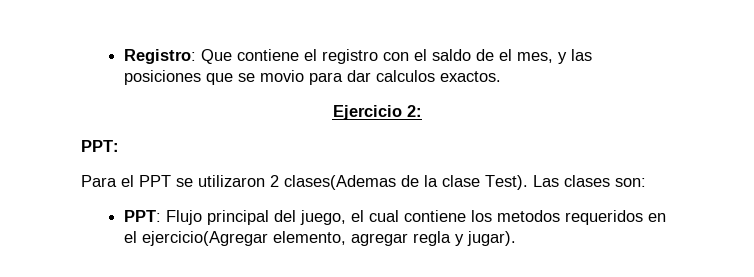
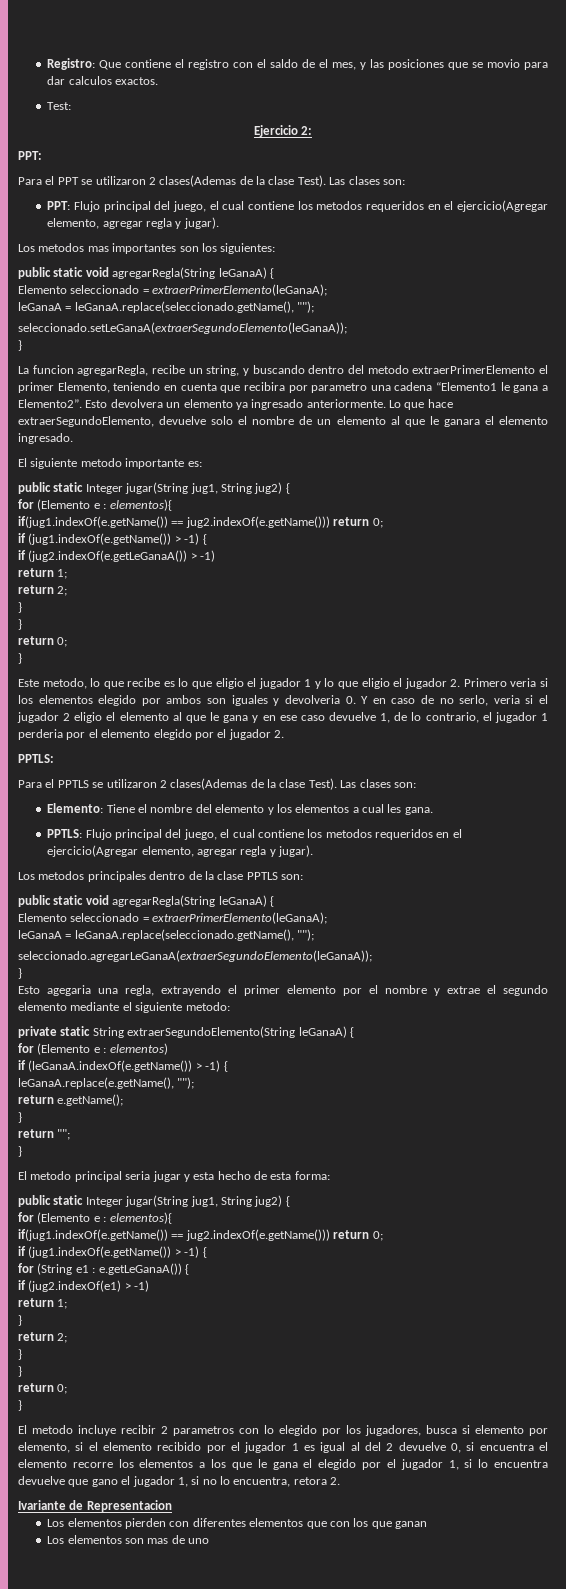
(501, 76) none -> [47,102,72,110] // Test:
(516, 238) none -> [18,243,276,254] [18,267,274,279] [18,284,328,296] [18,301,315,313] [18,322,347,334] [18,340,22,351] [18,365,548,376] [18,382,549,393] [18,399,453,410] [18,416,549,427] [18,433,73,444] [18,458,202,469] [18,482,290,494] [18,499,172,511] [18,516,383,528] [18,533,207,545] [18,550,216,562] [18,568,68,579] [18,585,68,596] [18,602,22,613] [18,619,22,630] [18,636,68,647] [18,653,22,664] [18,678,548,689] [18,695,548,706] [17,712,548,723] [18,729,284,740] [18,754,54,763] [18,778,416,790] [47,803,433,815] [47,829,462,840] [47,845,314,857] [18,871,303,882] [18,895,274,907] [18,912,328,924] [18,929,315,941] [18,950,372,962] [18,968,22,979] [18,985,548,996] [18,1002,230,1013] [18,1026,354,1038] [18,1043,168,1055] [18,1060,228,1072] [18,1077,195,1089] [18,1094,124,1106] [18,1112,22,1123] [18,1129,71,1140] [18,1146,22,1157] [18,1171,330,1182] [18,1195,290,1207] [18,1212,172,1224] [18,1229,383,1241] [18,1246,207,1258] [18,1263,189,1275] [18,1280,150,1292] [18,1298,68,1309] [18,1315,22,1326] [18,1332,68,1343] [18,1349,22,1360] [18,1366,22,1377] [18,1383,68,1394] [18,1400,22,1411] [18,1425,548,1436] [18,1442,548,1453] [18,1459,548,1470] [18,1476,341,1487] [18,1500,172,1512] [47,1518,428,1529] [47,1535,210,1544] // Los metodos mas importantes son los siguientes: // public static void agregarRegla(String leGanaA) { // Elemento seleccionado = extraerPrimerElemento(leGanaA); // leGanaA = leGanaA.replace(seleccionado.getName(), ""); // seleccionado.setLeGanaA(extraerSegundoElemento(leGanaA)); // } // La funcion agregarRegla, recibe un string, y buscando dentro del metodo extraerPrimerElemento el primer Elemento, teniendo en cuenta que recibira por parametro una cadena “Elemento1 le gana a Elemento2”. Esto devolvera un elemento ya ingresado anteriormente. Lo que hace extraerSegundoElemento, devuelve solo el nombre de un elemento al que le ganara el elemento ingresado. // El siguiente metodo importante es: // public static Integer jugar(String jug1, String jug2) { // for (Elemento e : elementos){ // if(jug1.indexOf(e.getName()) == jug2.indexOf(e.getName())) return 0; // if (jug1.indexOf(e.getName()) > -1) { // if (jug2.indexOf(e.getLeGanaA()) > -1) // return 1; // return 2; // } // } // return 0; // } // Este metodo, lo que recibe es lo que eligio el jugador 1 y lo que eligio el jugador 2. Primero veria si los elementos elegido por ambos son iguales y devolveria 0. Y en caso de no serlo, veria si el jugador 2 eligio el elemento al que le gana y en ese caso devuelve 1, de lo contrario, el jugador 1 perderia por el elemento elegido por el jugador 2. // PPTLS: // Para el PPTLS se utilizaron 2 clases(Ademas de la clase Test). Las clases son: // Elemento: Tiene el nombre del elemento y los elementos a cual les gana. // PPTLS: Flujo principal del juego, el cual contiene los metodos requeridos en el ejercicio(Agregar elemento, agregar regla y jugar). // Los metodos principales dentro de la clase PPTLS son: // public static void agregarRegla(String leGanaA) { // Elemento seleccionado = extraerPrimerElemento(leGanaA); // leGanaA = leGanaA.replace(seleccionado.getName(), ""); // seleccionado.agregarLeGanaA(extraerSegundoElemento(leGanaA)); // } // Esto agegaria una regla, extrayendo el primer elemento por el nombre y extrae el segundo elemento mediante el siguiente metodo: // private static String extraerSegundoElemento(String leGanaA) { // for (Elemento e : elementos) // if (leGanaA.indexOf(e.getName()) > -1) { // leGanaA.replace(e.getName(), ""); // return e.getName(); // } // return ""; // } // El metodo principal seria jugar y esta hecho de esta forma: // public static Integer jugar(String jug1, String jug2) { // for (Elemento e : elementos){ // if(jug1.indexOf(e.getName()) == jug2.indexOf(e.getName())) return 0; // if (jug1.indexOf(e.getName()) > -1) { // for (String e1 : e.getLeGanaA()) { // if (jug2.indexOf(e1) > -1) // return 1; // } // return 2; // } // } // return 0; // } // El metodo incluye recibir 2 parametros con lo elegido por los jugadores, busca si elemento por elemento, si el elemento recibido por el jugador 1 es igual al del 2 devuelve 0, si encuentra el elemento recorre los elementos a los que le gana el elegido por el jugador 1, si lo encuentra devuelve que gano el jugador 1, si no lo encuentra, retora 2. // Ivariante de Representacion // Los elementos pierden con diferentes elementos que con los que ganan // Los elementos son mas de uno

